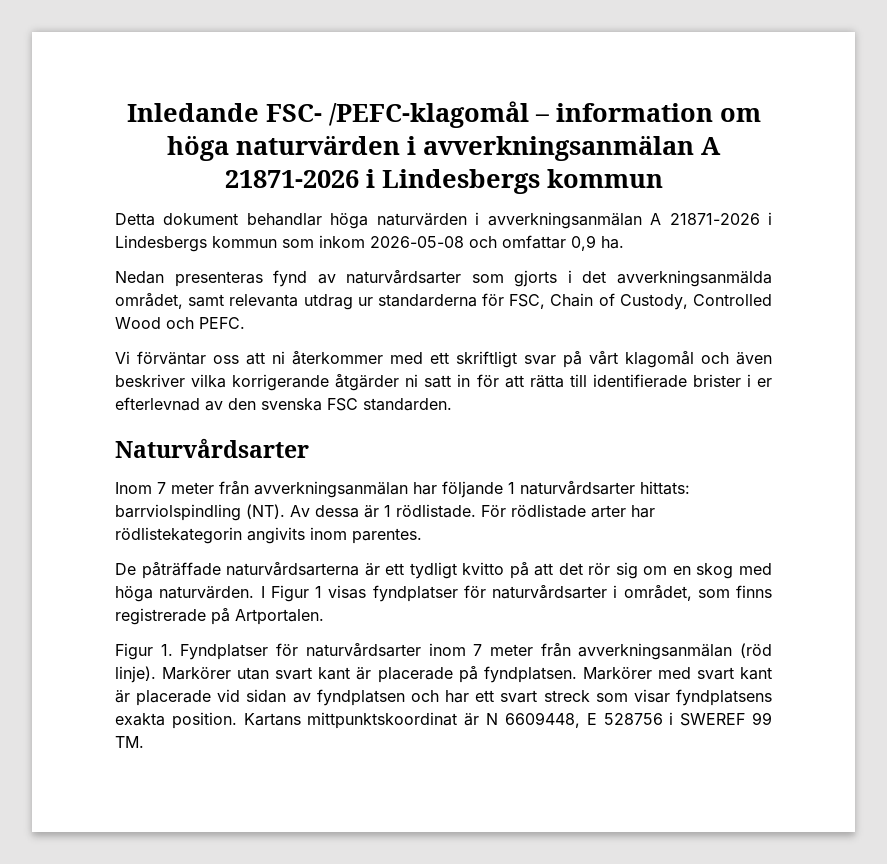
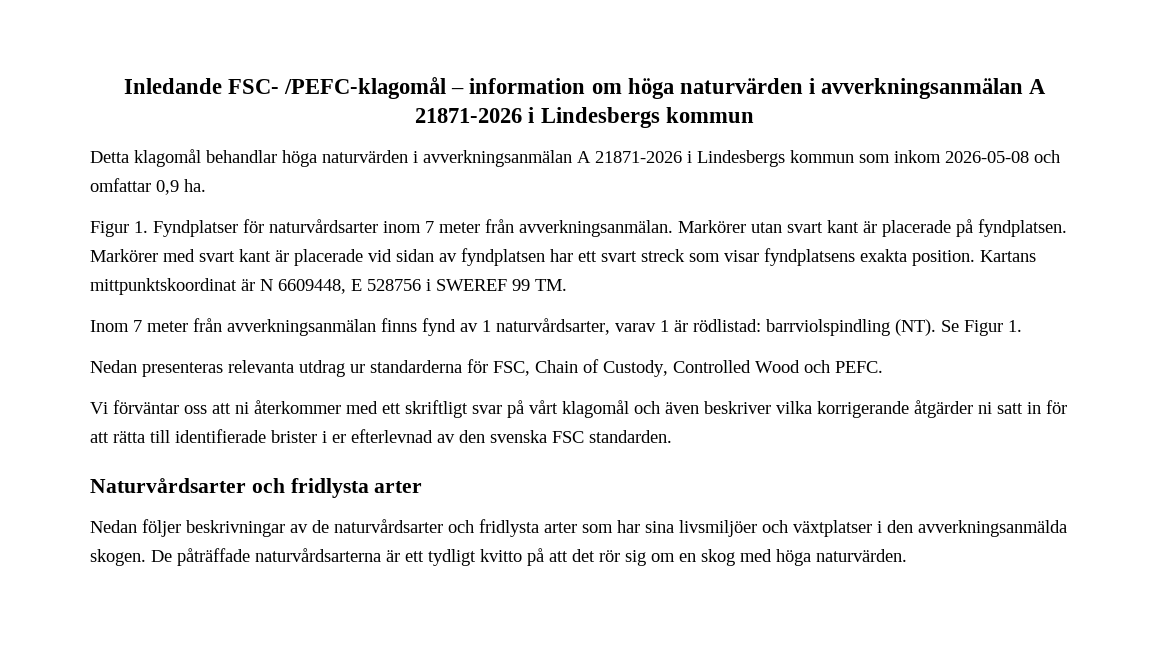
[163,213,239,225] dokument -> [134,149,201,167] klagomål
[115,270,772,287] [115,293,225,309] Nedan presenteras fynd av naturvårdsarter som gjorts i det avverkningsanmälda området, samt -> [90,219,1067,237] [90,248,1036,266] [90,278,567,295] [90,318,1022,336] [90,360,223,377] Figur 1. Fyndplatser för naturvårdsarter inom 7 meter från avverkningsanmälan. Markörer utan svart kant är placerade på fyndplatsen. Markörer med svart kant är placerade vid sidan av fyndplatsen har ett svart streck som visar fyndplatsens exakta position. Kartans mittpunktskoordinat är N 6609448, E 528756 i SWEREF 99 TM. // Inom 7 meter från avverkningsanmälan finns fynd av 1 naturvårdsarter, varav 1 är rödlistad: barrviolspindling (NT). Se Figur 1. // Nedan presenteras
[115,481,690,498] [115,504,655,521] [115,527,422,544] // Inom 7 meter från avverkningsanmälan har följande 1 naturvårdsarter hittats: barrviolspindling (NT). Av dessa är 1 rödlistade. För rödlistade arter har rödlistekategorin angivits inom parentes. // -> [251,478,423,498] [90,519,1067,537] [90,549,146,566] och fridlysta arter // Nedan följer beskrivningar av de naturvårdsarter och fridlysta arter som har sina livsmiljöer och växtplatser i den avverkningsanmälda skogen.
[260,585,772,602] [115,608,324,625] [115,643,772,660] [115,666,773,683] [115,689,772,706] [115,712,773,729] [115,736,144,748] I Figur 1 visas fyndplatser för naturvårdsarter i området, som finns registrerade på Artportalen. // Figur 1. Fyndplatser för naturvårdsarter inom 7 meter från avverkningsanmälan (röd linje). Markörer utan svart kant är placerade på fyndplatsen. Markörer med svart kant är placerade vid sidan av fyndplatsen och har ett svart streck som visar fyndplatsens exakta position. Kartans mittpunktskoordinat är N 6609448, E 528756 i SWEREF 99 TM. -> (907, 555) none

